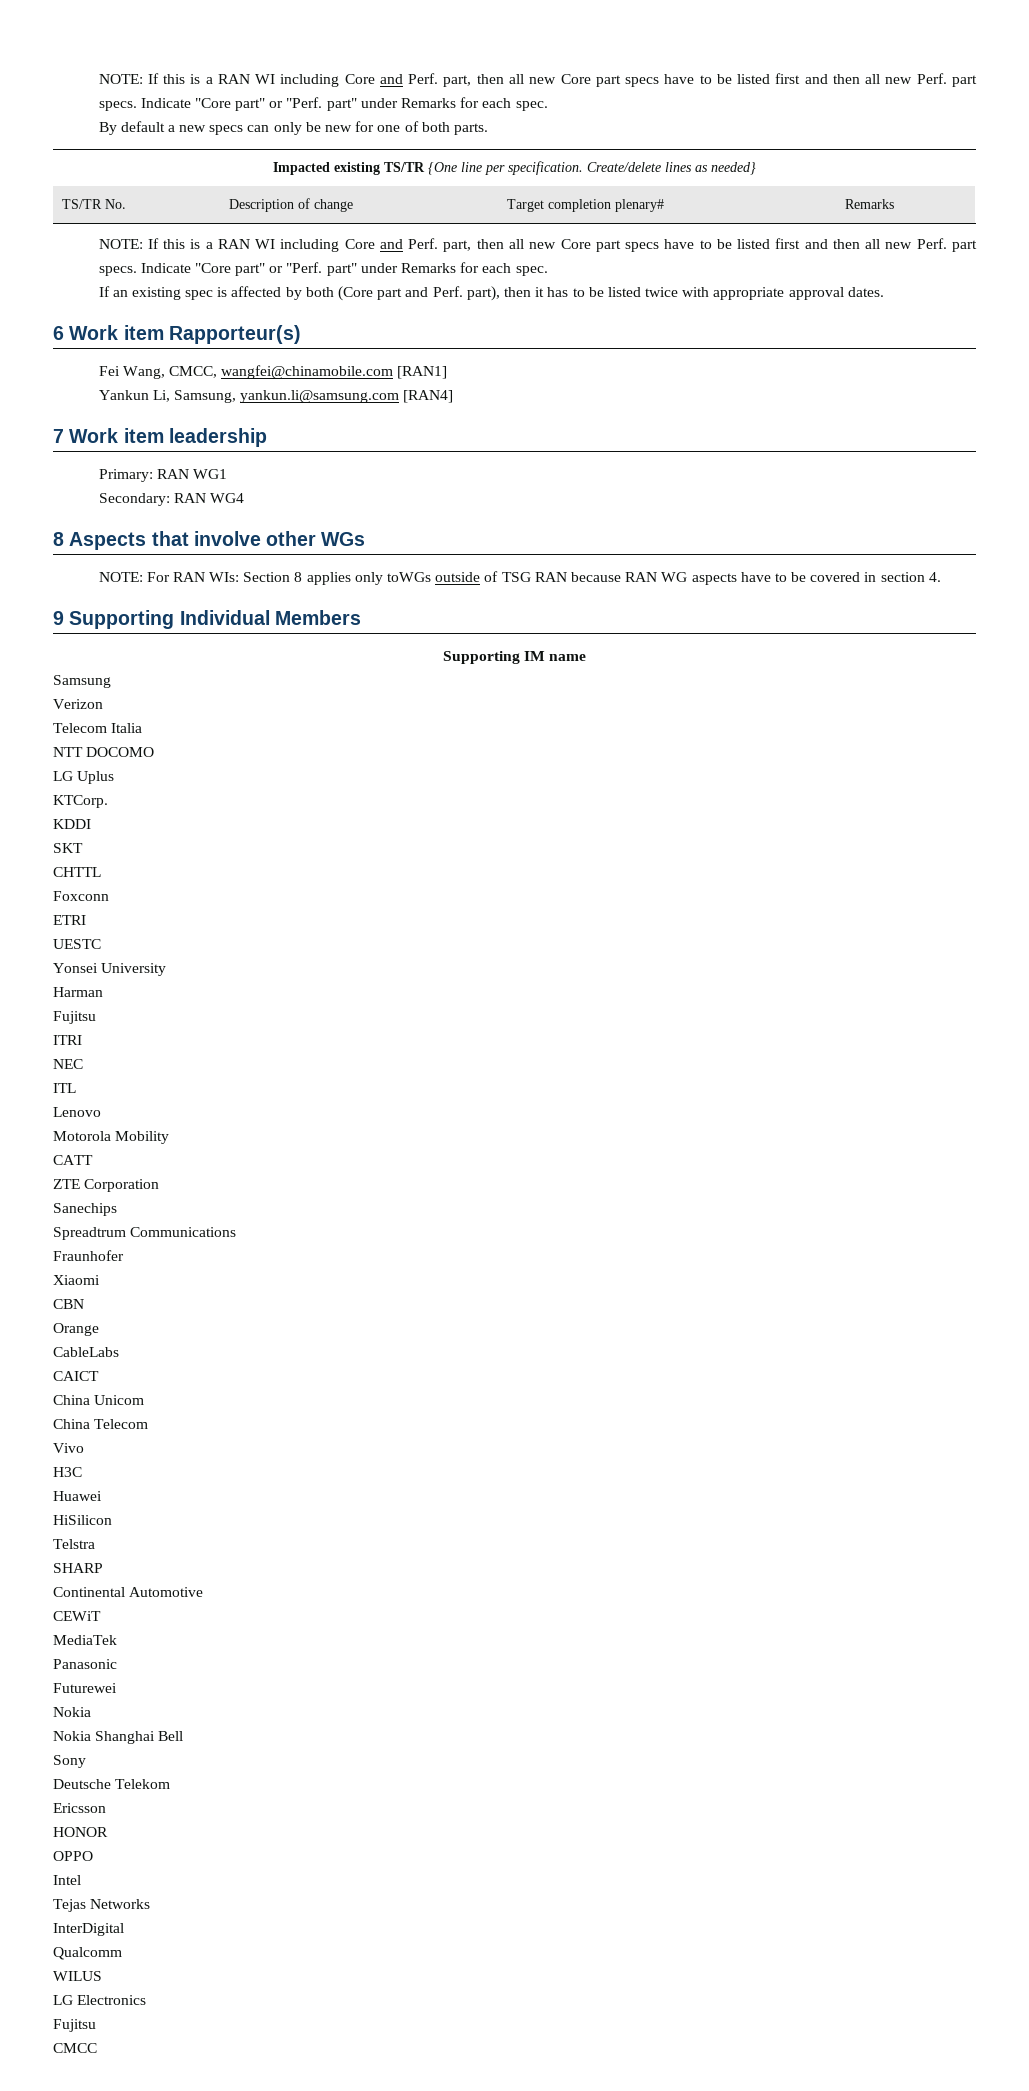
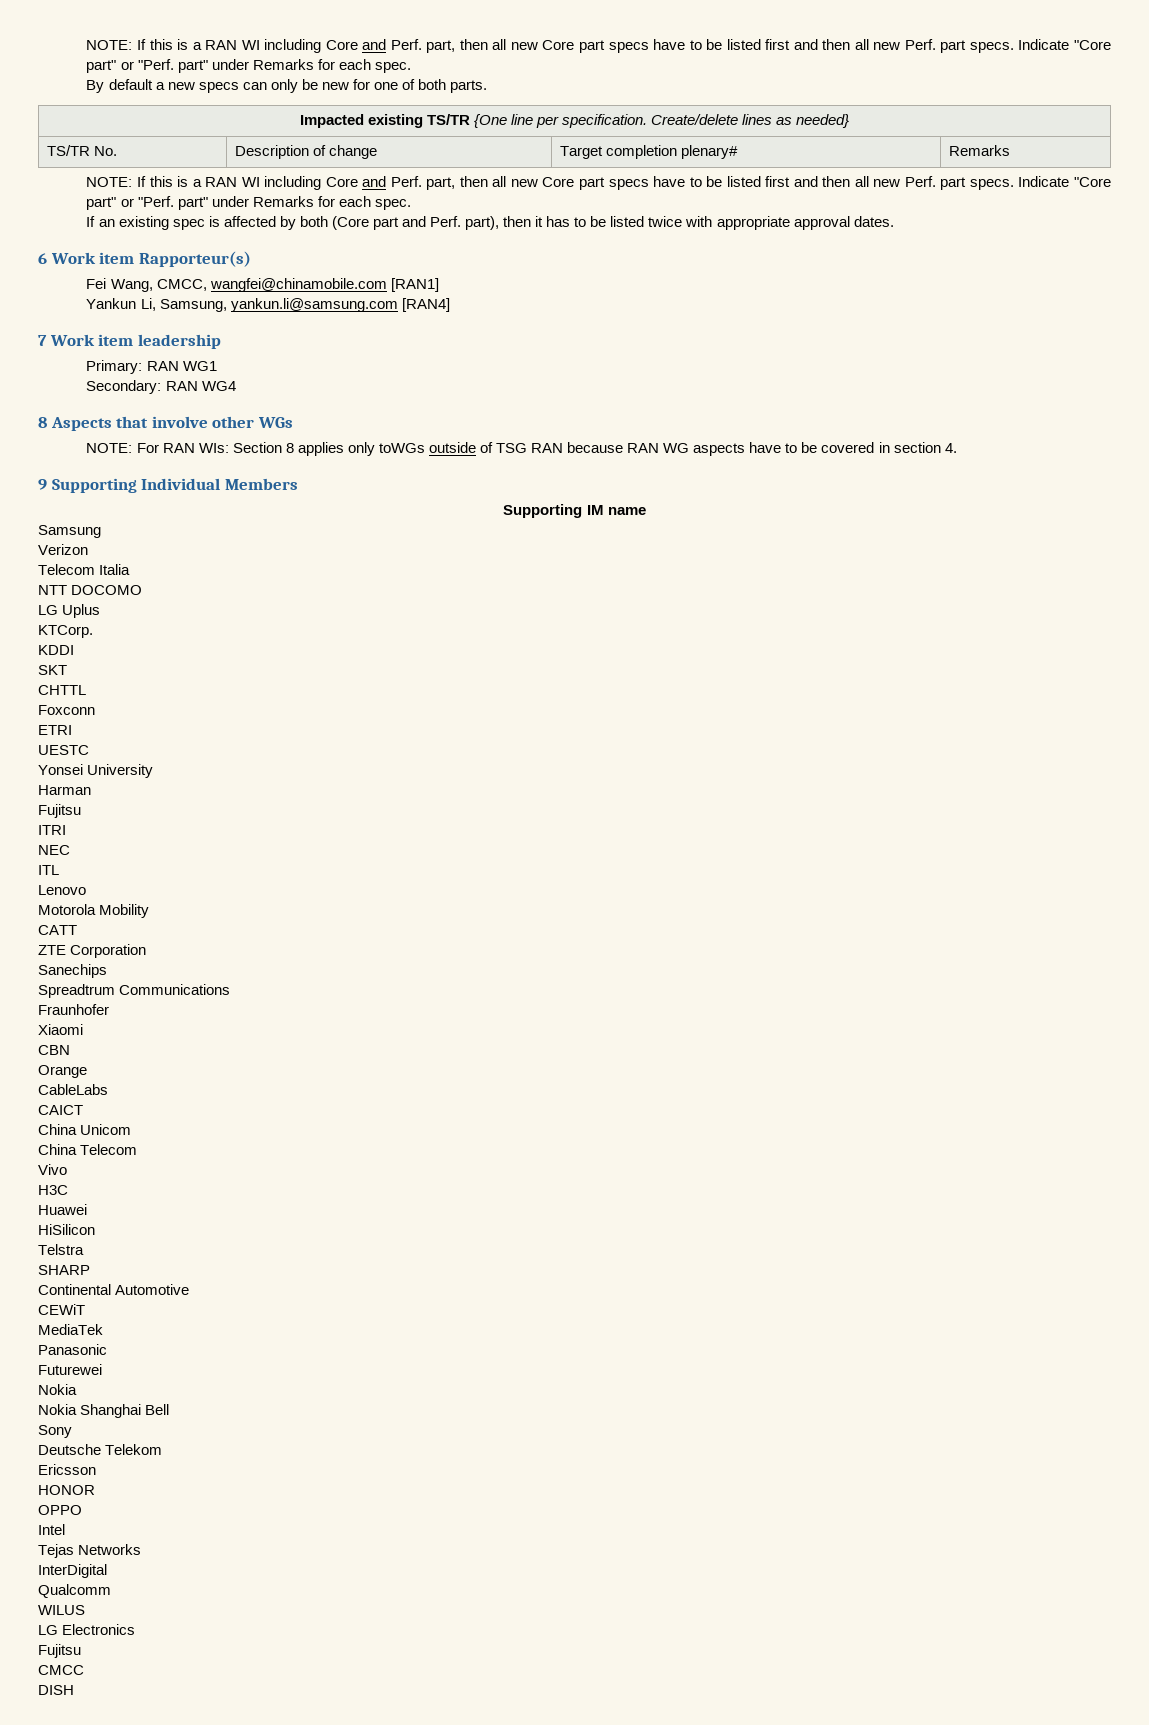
(97, 2048) none -> [38,1685,74,1695] // DISH

